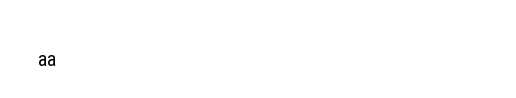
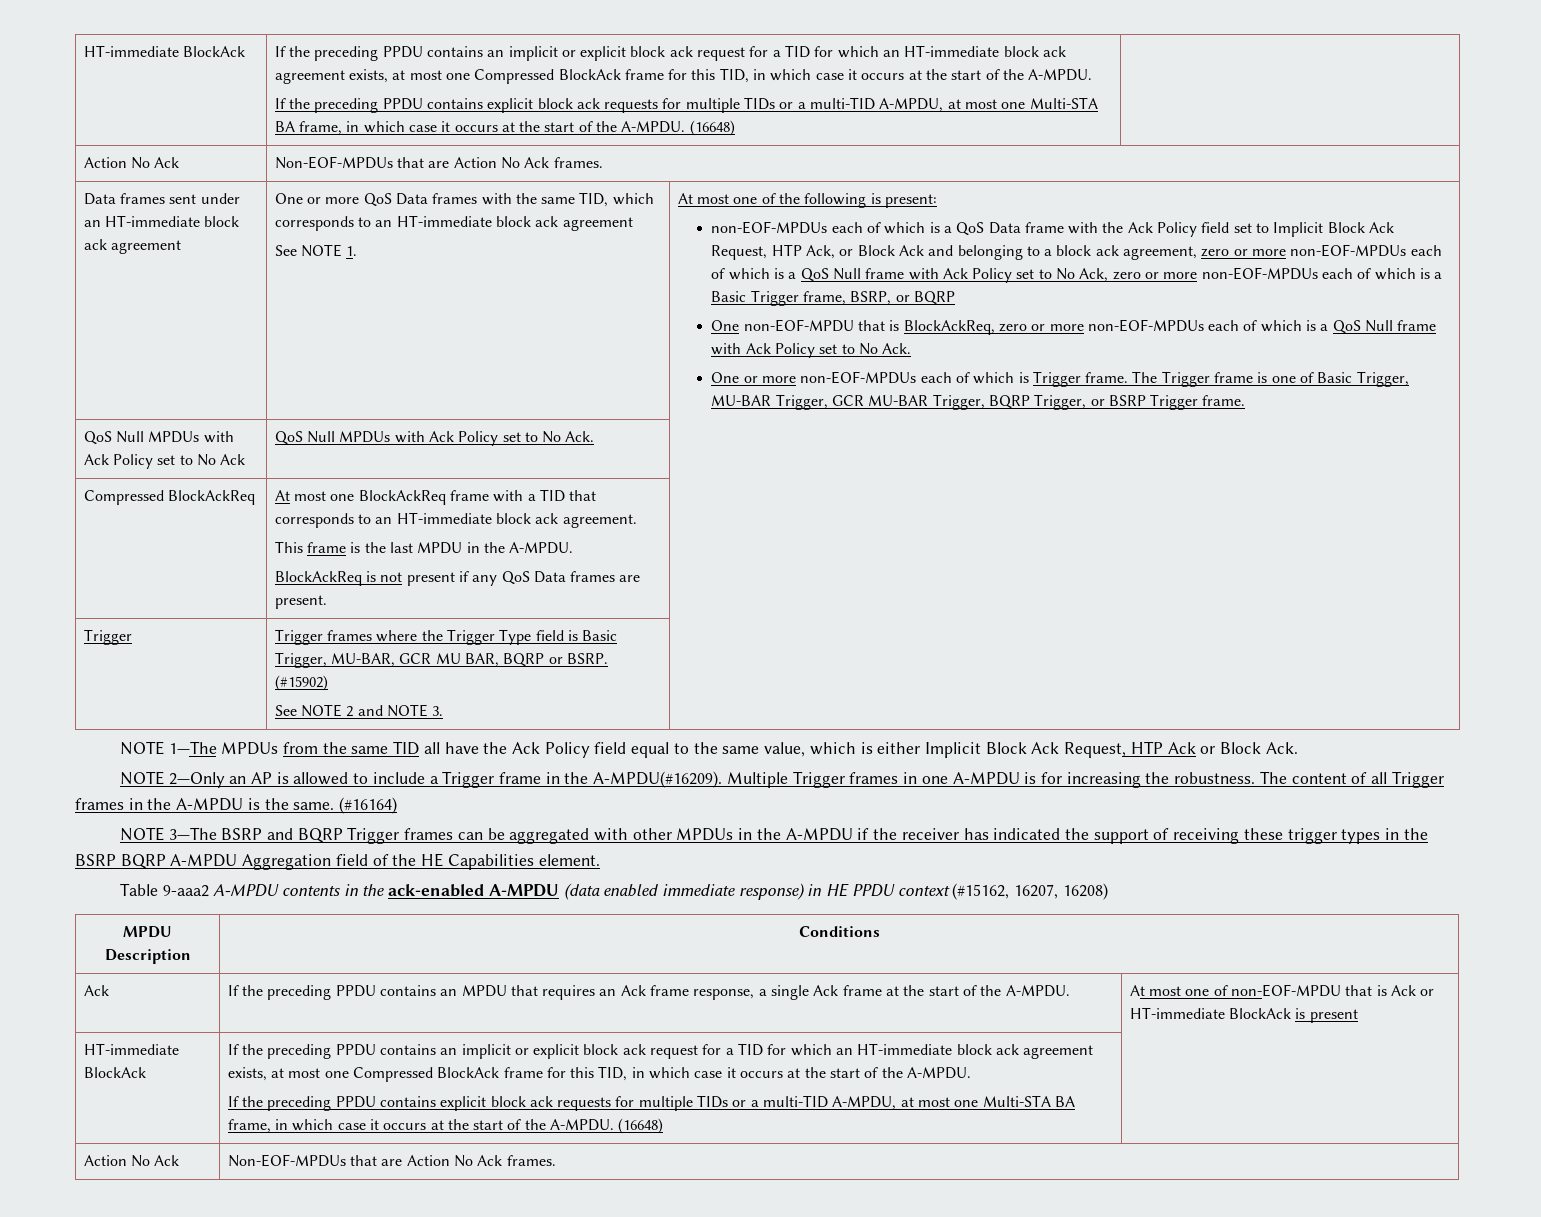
[38,55,56,66] aa -> [83,45,245,57] [274,45,1066,61] [274,68,1093,84] [274,97,1098,113] [274,120,735,136] [83,157,180,169] [274,156,603,169] [83,193,240,205] [83,215,240,227] [83,239,181,254] [274,192,654,207] [274,215,633,231] [274,244,358,257] [677,193,937,208] [711,221,1395,237] [711,244,1442,260] [711,267,1443,283] [711,290,955,306] [711,319,1437,335] [711,343,912,358] [711,371,1409,387] [711,394,1246,410] [83,431,234,445] [83,454,246,469] [274,431,595,446] [83,490,255,505] [274,489,597,505] [274,512,637,528] [274,541,574,554] [274,571,641,586] [274,595,327,609] [83,629,132,645] [274,629,618,645] [274,652,608,668] [274,675,328,691] [274,704,444,717] [119,741,1298,758] [119,771,1444,788] [75,797,398,814] [119,827,1428,844] [75,853,600,870] [119,883,1108,900] [123,926,172,938] [104,949,191,964] [798,926,880,937] [83,985,109,996] [227,985,1070,1000] [1129,984,1435,997] [1129,1007,1358,1023] [83,1043,179,1055] [83,1067,146,1078] [227,1043,1094,1059] [227,1066,971,1082] [227,1095,1075,1111] [227,1118,664,1134] [83,1155,180,1167] [227,1154,556,1167] HT-immediate BlockAck | If the preceding PPDU contains an implicit or explicit block ack request for a TID for which an HT-immediate block ack agreement exists, at most one Compressed BlockAck frame for this TID, in which case it occurs at the start of the A-MPDU. // If the preceding PPDU contains explicit block ack requests for multiple TIDs or a multi-TID A-MPDU, at most one Multi-STA BA frame, in which case it occurs at the start of the A-MPDU. (16648) | // Action No Ack | Non-EOF-MPDUs that are Action No Ack frames. // Data frames sent under an HT-immediate block ack agreement | One or more QoS Data frames with the same TID, which corresponds to an HT-immediate block ack agreement // See NOTE 1. | At most one of the following is present: // non-EOF-MPDUs each of which is a QoS Data frame with the Ack Policy field set to Implicit Block Ack Request, HTP Ack, or Block Ack and belonging to a block ack agreement, zero or more non-EOF-MPDUs each of which is a QoS Null frame with Ack Policy set to No Ack, zero or more non-EOF-MPDUs each of which is a Basic Trigger frame, BSRP, or BQRP // One non-EOF-MPDU that is BlockAckReq, zero or more non-EOF-MPDUs each of which is a QoS Null frame with Ack Policy set to No Ack. // One or more non-EOF-MPDUs each of which is Trigger frame. The Trigger frame is one of Basic Trigger, MU-BAR Trigger, GCR MU-BAR Trigger, BQRP Trigger, or BSRP Trigger frame. // QoS Null MPDUs with Ack Policy set to No Ack | QoS Null MPDUs with Ack Policy set to No Ack. | // Compressed BlockAckReq | At most one BlockAckReq frame with a TID that corresponds to an HT-immediate block ack agreement. // This frame is the last MPDU in the A-MPDU. // BlockAckReq is not present if any QoS Data frames are present. | // Trigger | Trigger frames where the Trigger Type field is Basic Trigger, MU-BAR, GCR MU BAR, BQRP or BSRP. (#15902) // See NOTE 2 and NOTE 3. | // NOTE 1—The MPDUs from the same TID all have the Ack Policy field equal to the same value, which is either Implicit Block Ack Request, HTP Ack or Block Ack. // NOTE 2—Only an AP is allowed to include a Trigger frame in the A-MPDU(#16209). Multiple Trigger frames in one A-MPDU is for increasing the robustness. The content of all Trigger frames in the A-MPDU is the same. (#16164) // NOTE 3—The BSRP and BQRP Trigger frames can be aggregated with other MPDUs in the A-MPDU if the receiver has indicated the support of receiving these trigger types in the BSRP BQRP A-MPDU Aggregation field of the HE Capabilities element. // Table 9-aaa2 A-MPDU contents in the ack-enabled A-MPDU (data enabled immediate response) in HE PPDU context (#15162, 16207, 16208) // MPDU Description | Conditions // Ack | If the preceding PPDU contains an MPDU that requires an Ack frame response, a single Ack frame at the start of the A-MPDU. | At most one of non-EOF-MPDU that is Ack or HT-immediate BlockAck is present // HT-immediate BlockAck | If the preceding PPDU contains an implicit or explicit block ack request for a TID for which an HT-immediate block ack agreement exists, at most one Compressed BlockAck frame for this TID, in which case it occurs at the start of the A-MPDU. // If the preceding PPDU contains explicit block ack requests for multiple TIDs or a multi-TID A-MPDU, at most one Multi-STA BA frame, in which case it occurs at the start of the A-MPDU. (16648) | // Action No Ack | Non-EOF-MPDUs that are Action No Ack frames.

